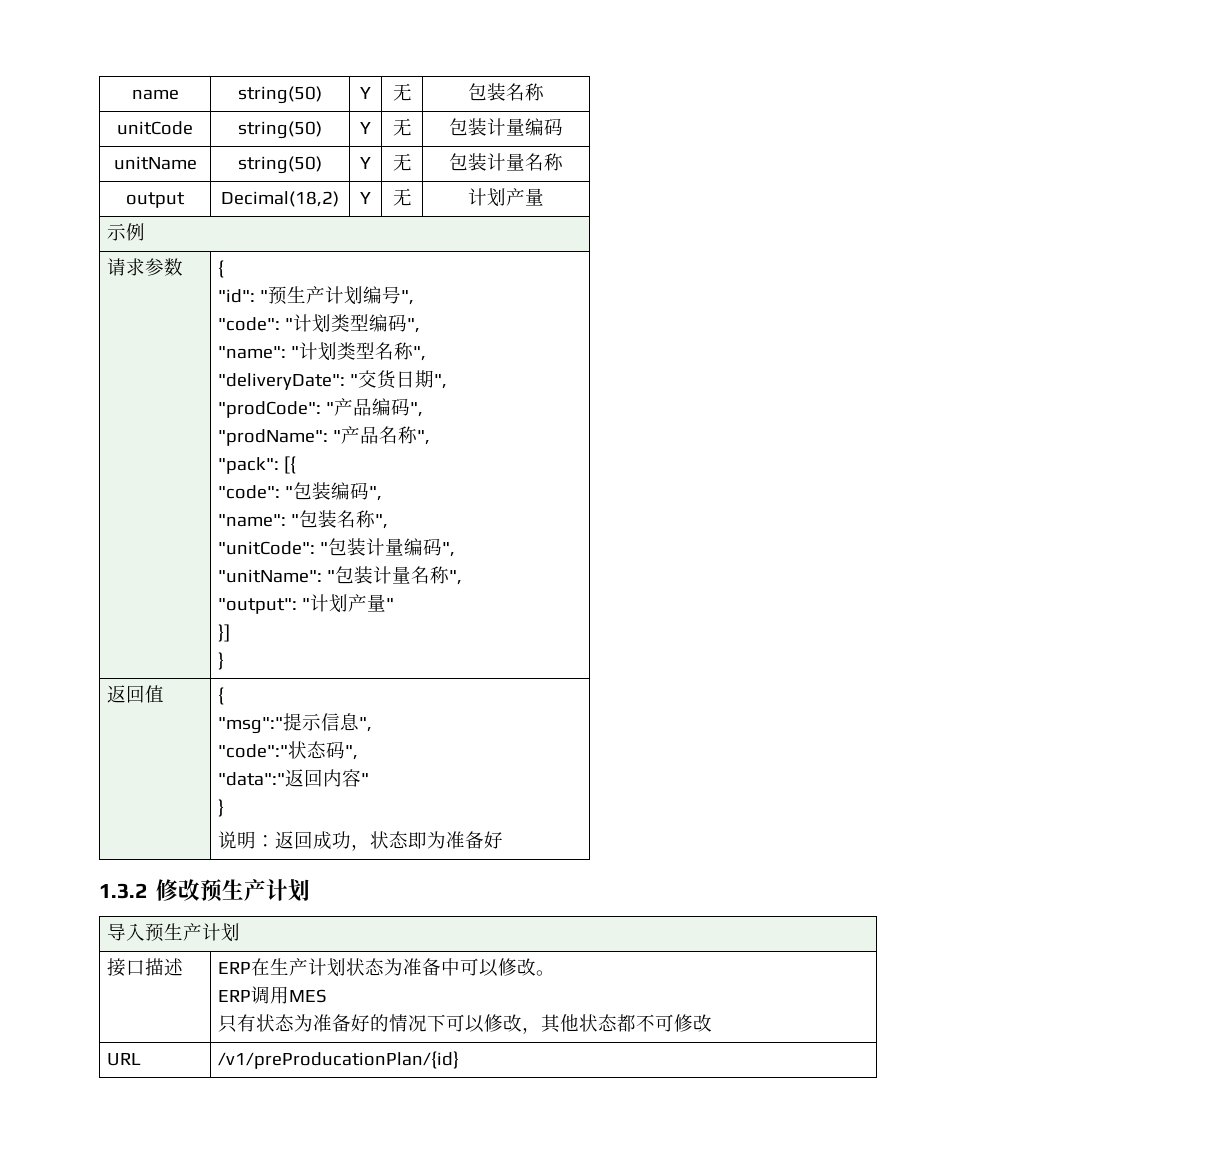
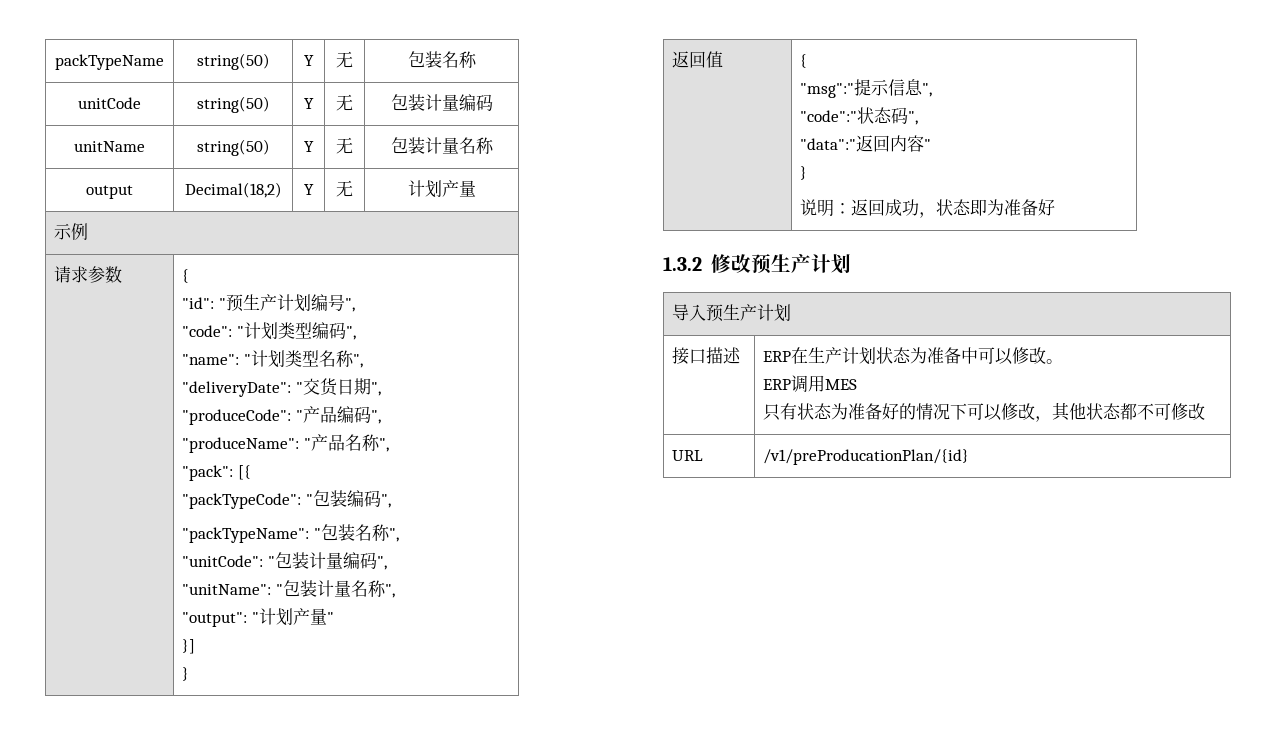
[131,89,179,100] name -> [55,54,164,70] packTypeName
[217,401,321,418] "prodCode": -> [182,409,292,425] "produceCode":
[217,429,328,446] "prodName": -> [182,437,300,453] "produceName":
[217,485,280,499] "code": -> [182,493,302,509] "packTypeCode":
[217,514,286,527] "name": -> [182,527,310,543] "packTypeName":

